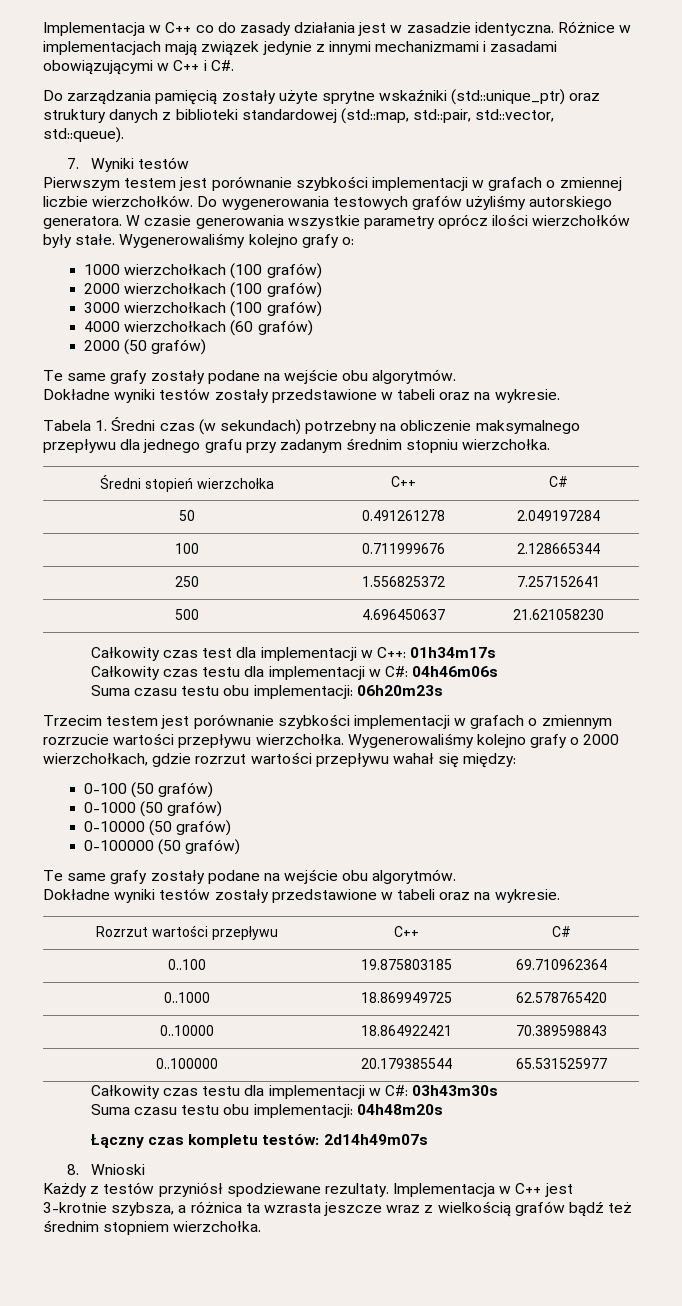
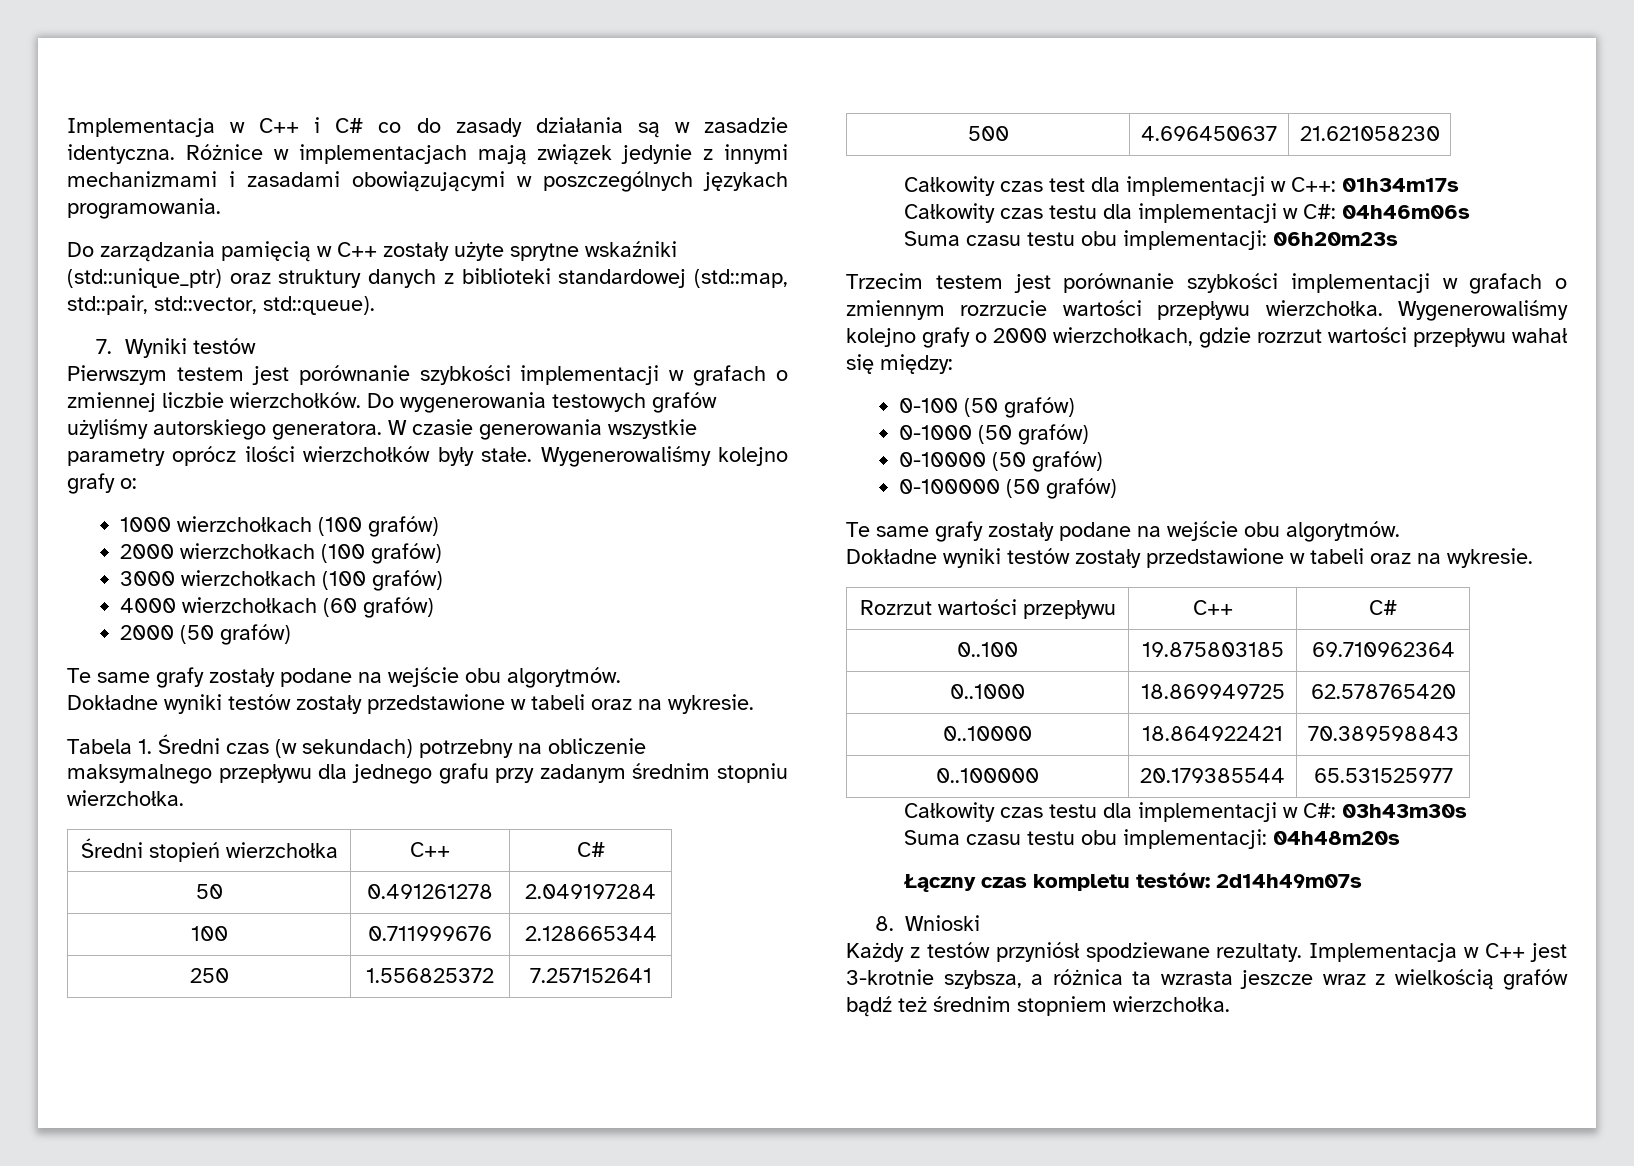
[43,22,192,36] Implementacja w C++ -> [67,117,364,137] Implementacja w C++ i C#
[358,22,387,36] jest -> [637,122,660,138] są
[173,60,234,71] C++ i C#. -> [543,171,788,192] [67,198,221,219] poszczególnych językach programowania.
(218, 97) none -> [317,242,377,257] w C++

